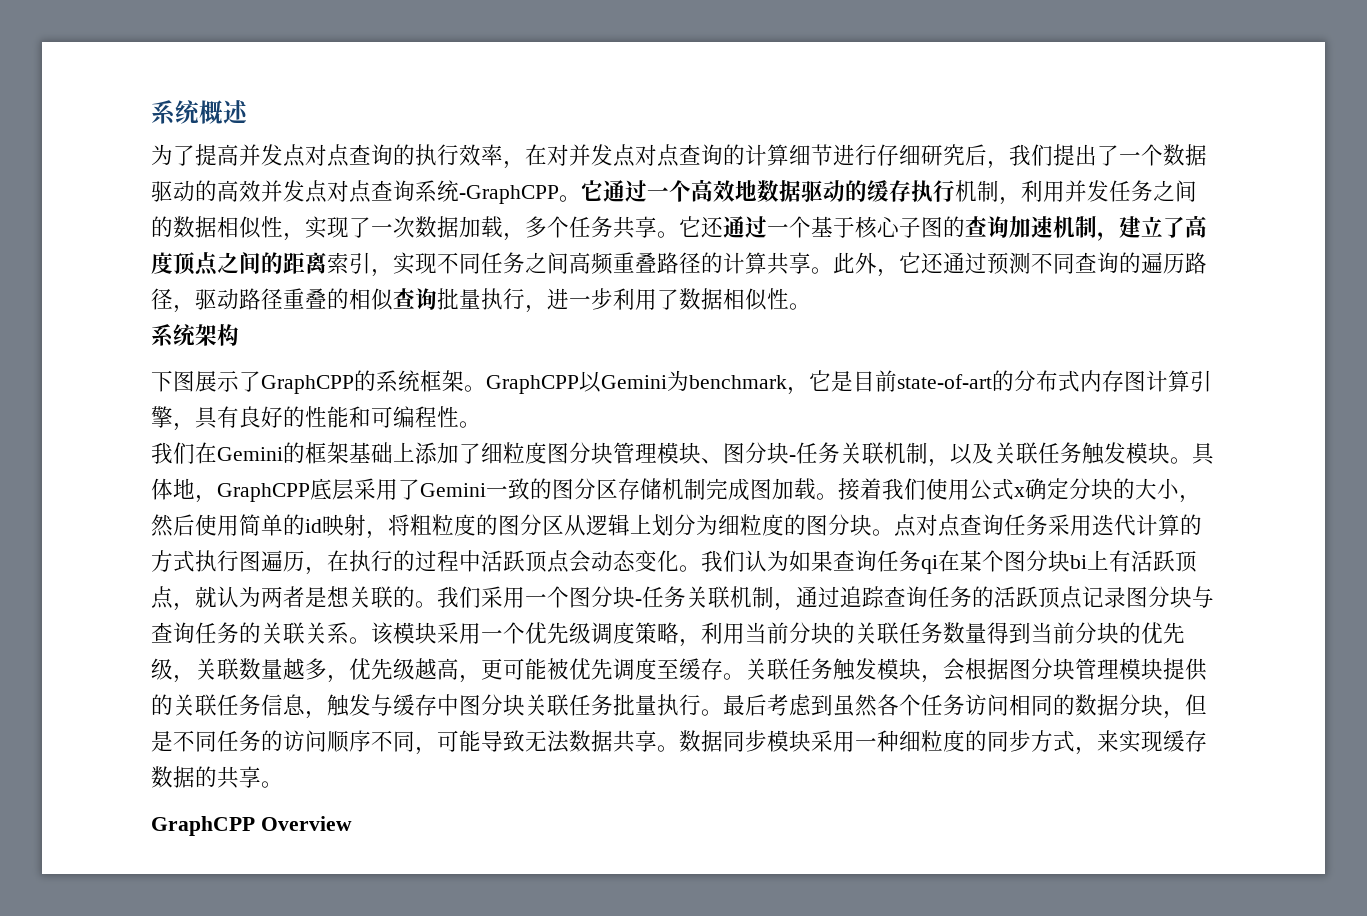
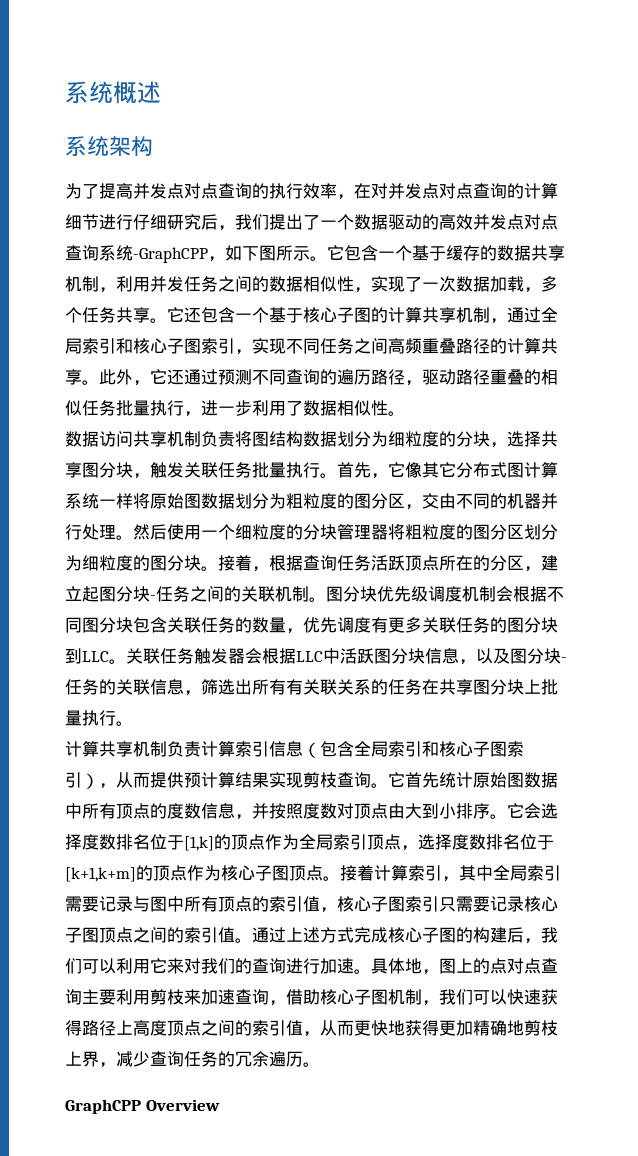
(248, 112) none -> [65,136,153,157] // 系统架构
[559,179,955,202] 。它通过一个高效地数据驱动的缓存执行 -> [208,245,565,262] ，如下图所示。它包含一个基于缓存的数据共享
[723,216,767,238] 通过 -> [201,307,235,323] 包含
[965,215,1207,241] [151,252,327,276] 查询加速机制，建立了高度顶点之间的距离 -> [388,307,558,324] [65,338,201,354] 计算共享机制，通过全局索引和核心子图
[393,288,437,310] 查询 -> [82,400,116,416] 任务
[151,324,239,347] [151,370,1212,395] [151,406,481,431] [151,442,1215,467] [151,478,1201,503] [151,514,388,539] 系统架构 // 下图展示了GraphCPP的系统框架。GraphCPP以Gemini为benchmark，它是目前state-of-art的分布式内存图计算引擎，具有良好的性能和可编程性。 // 我们在Gemini的框架基础上添加了细粒度图分块管理模块、图分块-任务关联机制，以及关联任务触发模块。具体地，GraphCPP底层采用了Gemini一致的图分区存储机制完成图加载。接着我们使用公式x确定分块的大小，然后使用简单的id映射， -> [65,431,558,448] [65,462,558,479] [65,493,558,510] [65,524,388,540] 数据访问共享机制负责将图结构数据划分为细粒度的分块，选择共享图分块，触发关联任务批量执行。首先，它像其它分布式图计算系统一样将原始图数据划分为粗粒度的图分区，交由不同的机器并行处理。然后使用一个细粒度的分块管理器
[564,514,652,536] 从逻辑上 -> (524, 531) none
[894,514,1202,537] [151,550,1197,575] [151,586,1214,611] [151,622,1185,647] [151,658,1207,683] [151,694,1207,719] [151,730,1207,755] [151,766,261,789] 点对点查询任务采用迭代计算的方式执行图遍历，在执行的过程中活跃顶点会动态变化。我们认为如果查询任务qi在某个图分块bi上有活跃顶点，就认为两者是想关联的。我们采用一个图分块-任务关联机制，通过追踪查询任务的活跃顶点记录图分块与查询任务的关联关系。该模块采用一个优先级调度策略，利用当前分块的关联任务数量得到当前分块的优先级，关联数量越多，优先级越高，更可能被优先调度至缓存。关联任务触发模块，会根据图分块管理模块提供的关联任务信息，触发与缓存中图分块关联任务批量执行。最后考虑到虽然各个任务访问相同的数据分块，但是不同任务的访问顺序不同，可能导致无法数据共享。数据同步模块采用一种细粒度的同步方式，来实现缓存数据的共享 -> [218,555,558,572] [65,586,564,602] [65,617,558,634] [65,648,567,665] [65,679,558,696] [65,710,133,726] [65,741,524,758] [65,772,558,789] [65,803,558,820] [65,834,554,851] [65,865,561,882] [65,896,558,913] [65,927,558,944] [65,958,558,975] [65,989,558,1006] [65,1020,558,1037] [65,1051,303,1068] 接着，根据查询任务活跃顶点所在的分区，建立起图分块-任务之间的关联机制。图分块优先级调度机制会根据不同图分块包含关联任务的数量，优先调度有更多关联任务的图分块到LLC。关联任务触发器会根据LLC中活跃图分块信息，以及图分块-任务的关联信息，筛选出所有有关联关系的任务在共享图分块上批量执行。 // 计算共享机制负责计算索引信息（包含全局索引和核心子图索引），从而提供预计算结果实现剪枝查询。它首先统计原始图数据中所有顶点的度数信息，并按照度数对顶点由大到小排序。它会选择度数排名位于[1,k]的顶点作为全局索引顶点，选择度数排名位于[k+1,k+m]的顶点作为核心子图顶点。接着计算索引，其中全局索引需要记录与图中所有顶点的索引值，核心子图索引只需要记录核心子图顶点之间的索引值。通过上述方式完成核心子图的构建后，我们可以利用它来对我们的查询进行加速。具体地，图上的点对点查询主要利用剪枝来加速查询，借助核心子图机制，我们可以快速获得路径上高度顶点之间的索引值，从而更快地获得更加精确地剪枝上界，减少查询任务的冗余遍历

